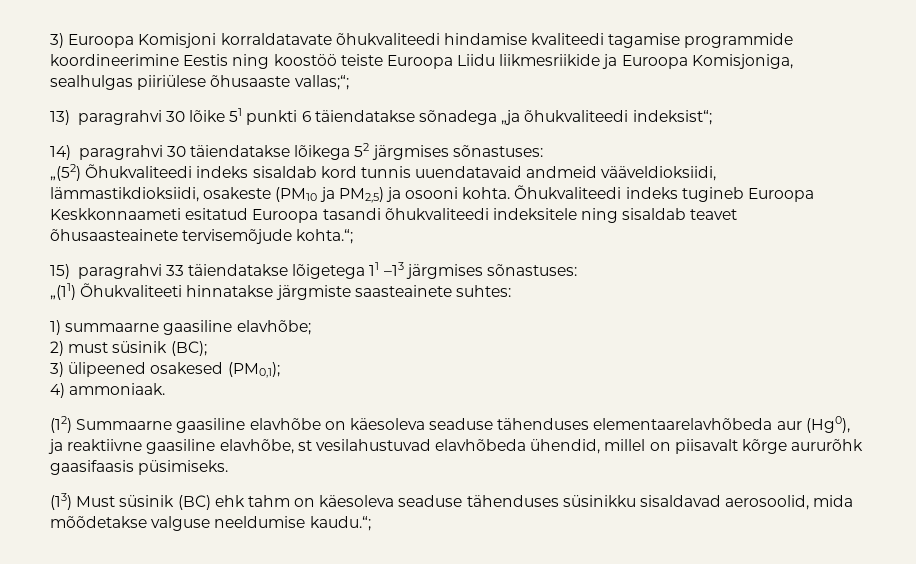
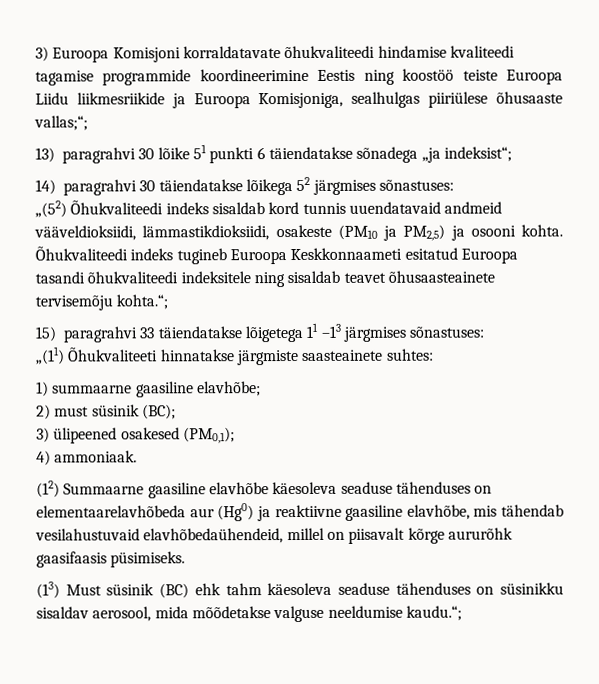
[524,110,629,122] õhukvaliteedi -> (441, 155) none
[182,229,293,244] tervisemõjude -> [35,295,113,311] tervisemõju
[324,418,590,430] on käesoleva seaduse tähenduses -> [272,481,493,495] käesoleva seaduse tähenduses on
[805,416,850,433] (Hg0), -> [217,503,255,522] (Hg0)
[297,439,601,454] st vesilahustuvad elavhõbeda ühendid, -> [473,504,564,517] [35,528,284,544] mis tähendab vesilahustuvaid elavhõbedaühendeid,
[294,495,810,510] on käesoleva seaduse tähenduses süsinikku sisaldavad aerosoolid, -> [267,582,564,596] [36,606,152,622] käesoleva seaduse tähenduses on süsinikku sisaldav aerosool,

